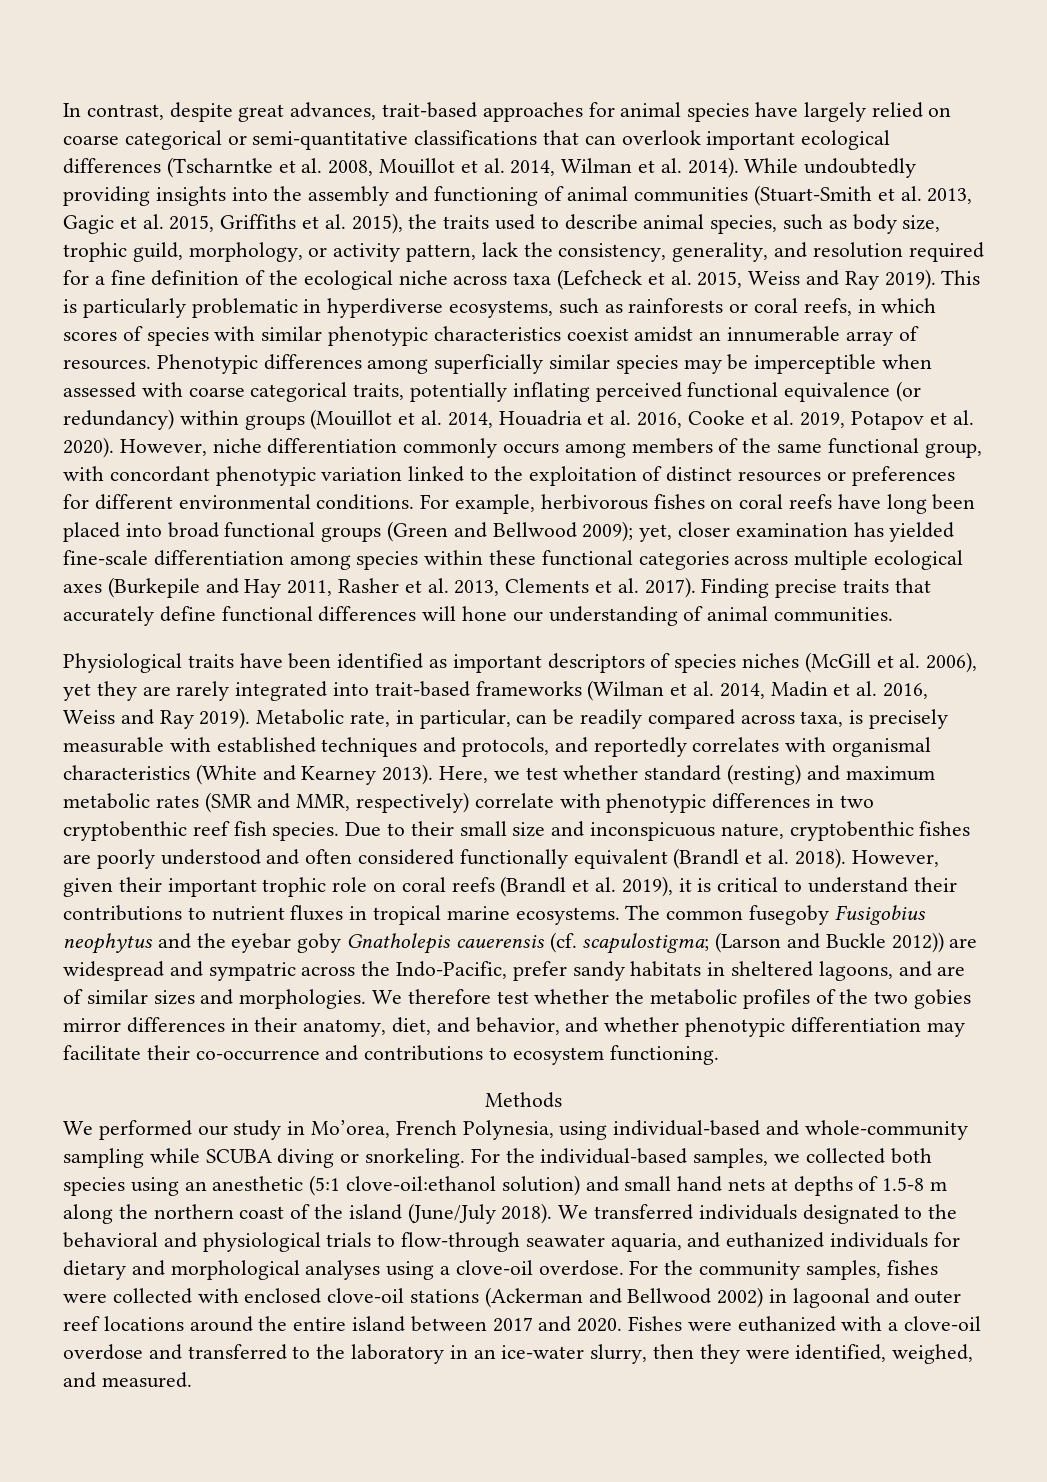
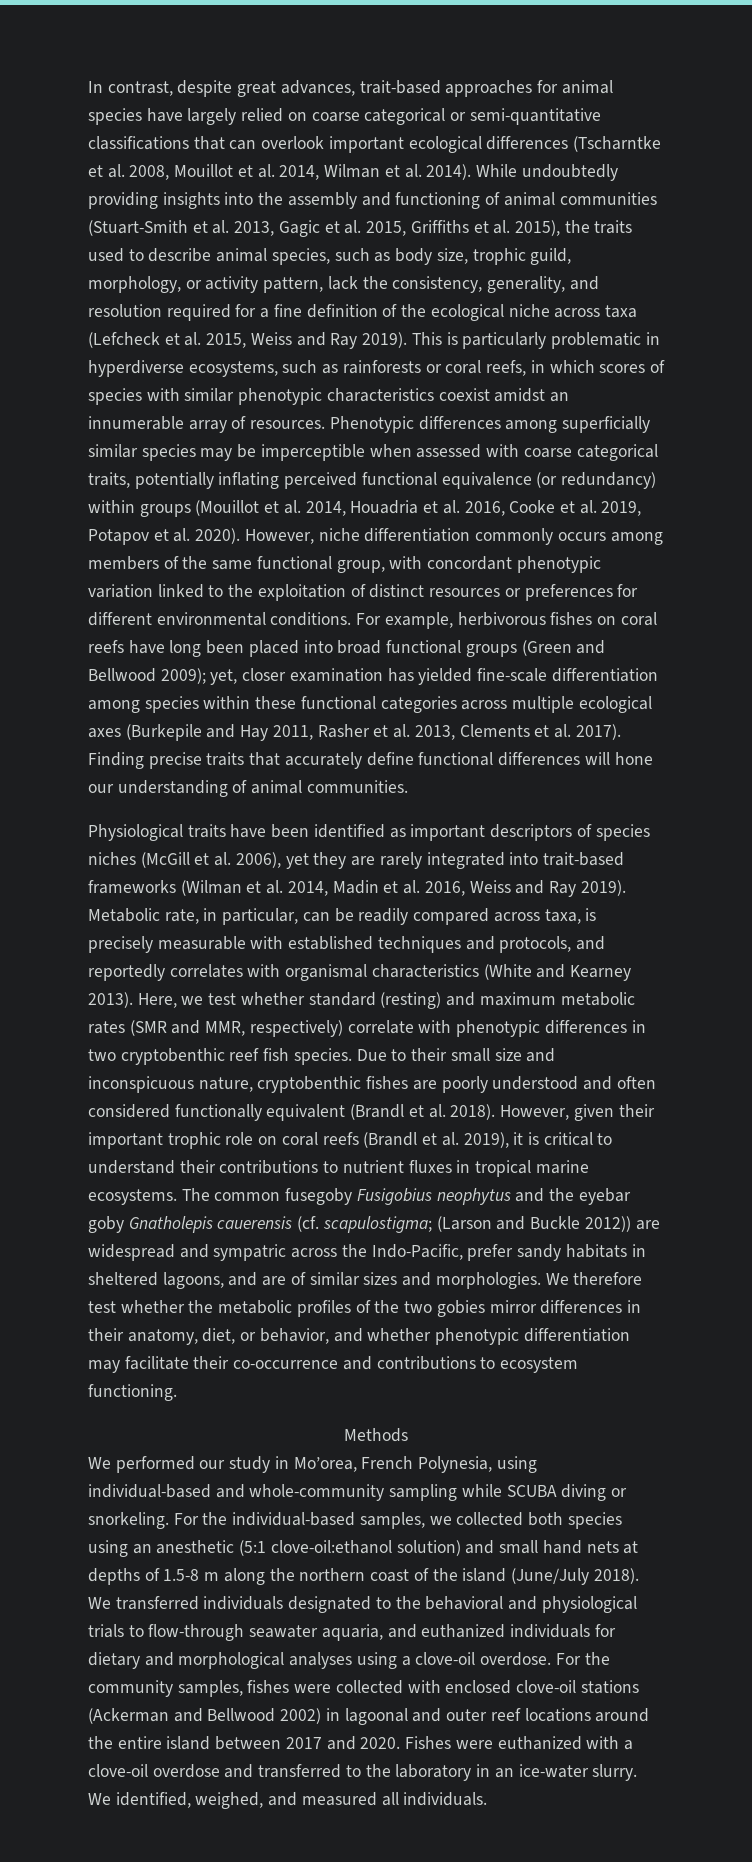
[436,1017,470,1033] and -> [240,1332,257,1341] or
[590,1344,974,1364] [63,1372,192,1388] slurry, then they were identified, weighed, and measured. -> [592,1764,638,1781] [88,1792,488,1809] slurry. We identified, weighed, and measured all individuals.

